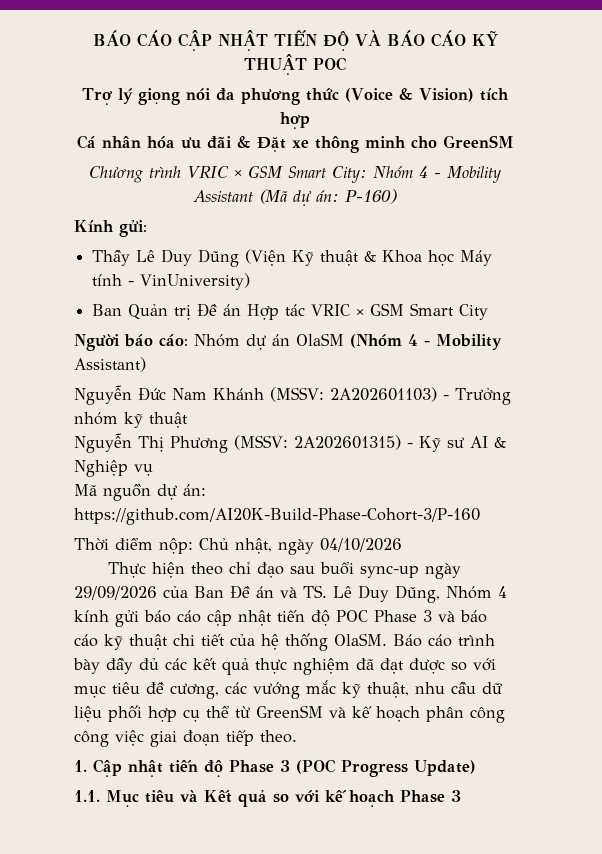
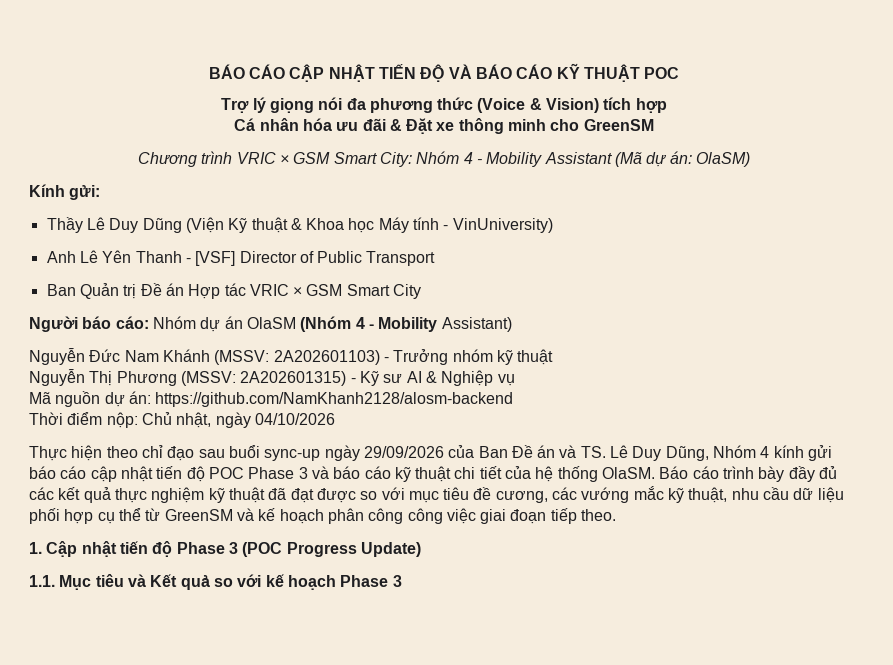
[345,189,397,204] P-160) -> [695,152,750,167] OlaSM)
(251, 281) none -> [46,250,436,266] // Anh Lê Yên Thanh - [VSF] Director of Public Transport
[74,508,480,525] https://github.com/AI20K-Build-Phase-Cohort-3/P-160 -> [155,392,514,407] https://github.com/NamKhanh2128/alosm-backend
(350, 666) none -> [208,487,265,503] kỹ thuật

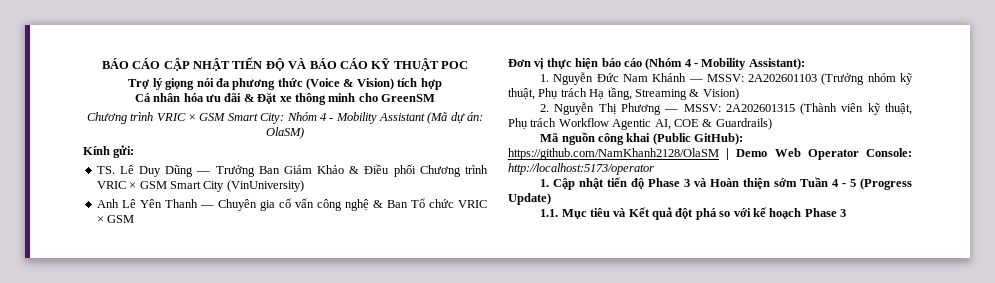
[46,217,83,233] Thầy -> [96,166,115,174] TS.
[185,217,553,233] [46,250,436,266] [46,283,422,299] [29,316,296,332] (Viện Kỹ thuật & Khoa học Máy tính - VinUniversity) // Anh Lê Yên Thanh - [VSF] Director of Public Transport // Ban Quản trị Đề án Hợp tác VRIC × GSM Smart City // Người báo cáo: Nhóm dự án OlaSM -> [196,164,488,177] [96,180,304,192] [96,198,487,211] [96,215,135,223] [508,58,642,69] — Trưởng Ban Giám Khảo & Điều phối Chương trình VRIC × GSM Smart City (VinUniversity) // Anh Lê Yên Thanh — Chuyên gia cố vấn công nghệ & Ban Tổ chức VRIC × GSM // Đơn vị thực hiện báo cáo
[441,317,512,332] Assistant) // -> [748,58,805,70] [540,74,550,82] Assistant): // 1.
[214,349,554,365] [29,369,515,386] [29,391,514,407] [29,412,335,428] [29,445,833,461] [29,466,838,482] [29,486,844,503] [29,508,617,524] (MSSV: 2A202601103) - Trưởng nhóm kỹ thuật // Nguyễn Thị Phương (MSSV: 2A202601315) - Kỹ sư AI & Nghiệp vụ // Mã nguồn dự án: https://github.com/NamKhanh2128/alosm-backend // Thời điểm nộp: Chủ nhật, ngày 04/10/2026 // Thực hiện theo chỉ đạo sau buổi sync-up ngày 29/09/2026 của Ban Đề án và TS. Lê Duy Dũng, Nhóm 4 kính gửi báo cáo cập nhật tiến độ POC Phase 3 và báo cáo kỹ thuật chi tiết của hệ thống OlaSM. Báo cáo trình bày đầy đủ các kết quả thực nghiệm kỹ thuật đã đạt được so với mục tiêu đề cương, các vướng mắc kỹ thuật, nhu cầu dữ liệu phối hợp cụ thể từ GreenSM và kế hoạch phân công công việc giai đoạn tiếp theo. -> [688,73,913,85] [508,87,739,100] [540,102,912,115] [508,118,772,130] [540,132,744,145] [508,148,912,160] [508,163,654,175] — MSSV: 2A202601103 (Trưởng nhóm kỹ thuật, Phụ trách Hạ tầng, Streaming & Vision) // 2. Nguyễn Thị Phương — MSSV: 2A202601315 (Thành viên kỹ thuật, Phụ trách Workflow Agentic AI, COE & Guardrails) // Mã nguồn công khai (Public GitHub): https://github.com/NamKhanh2128/OlaSM | Demo Web Operator Console: http://localhost:5173/operator
[242,542,357,557] (POC Progress -> [694,177,912,190] và Hoàn thiện sớm Tuần 4 - 5 (Progress
(210, 582) none -> [675,208,717,220] đột phá

